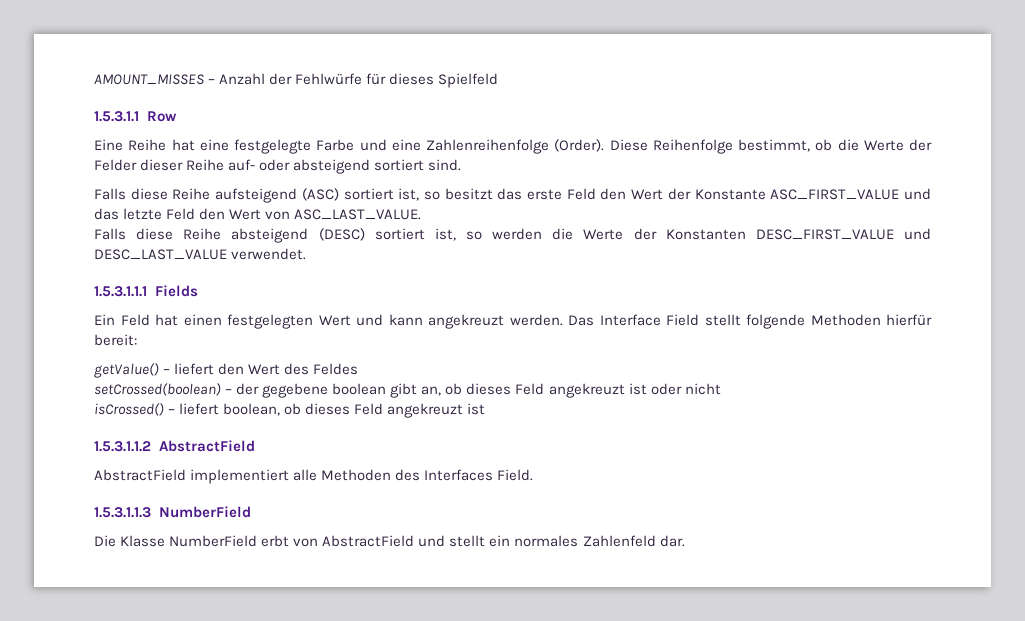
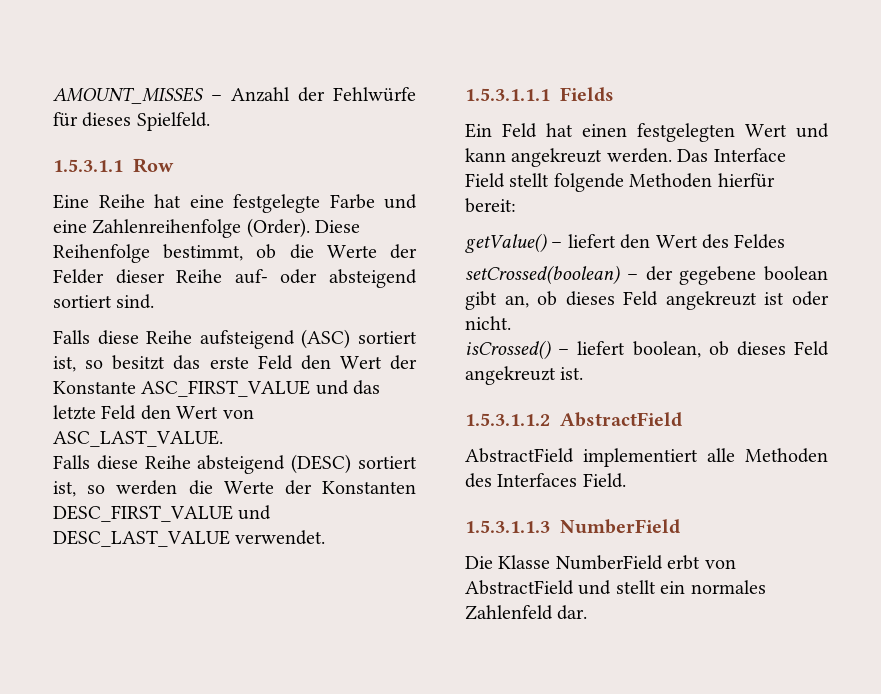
[438,73,499,88] Spielfeld -> [136,112,210,131] Spielfeld.
[684,383,721,395] nicht -> [465,316,511,330] nicht.
[467,403,486,415] ist -> [560,367,584,380] ist.

